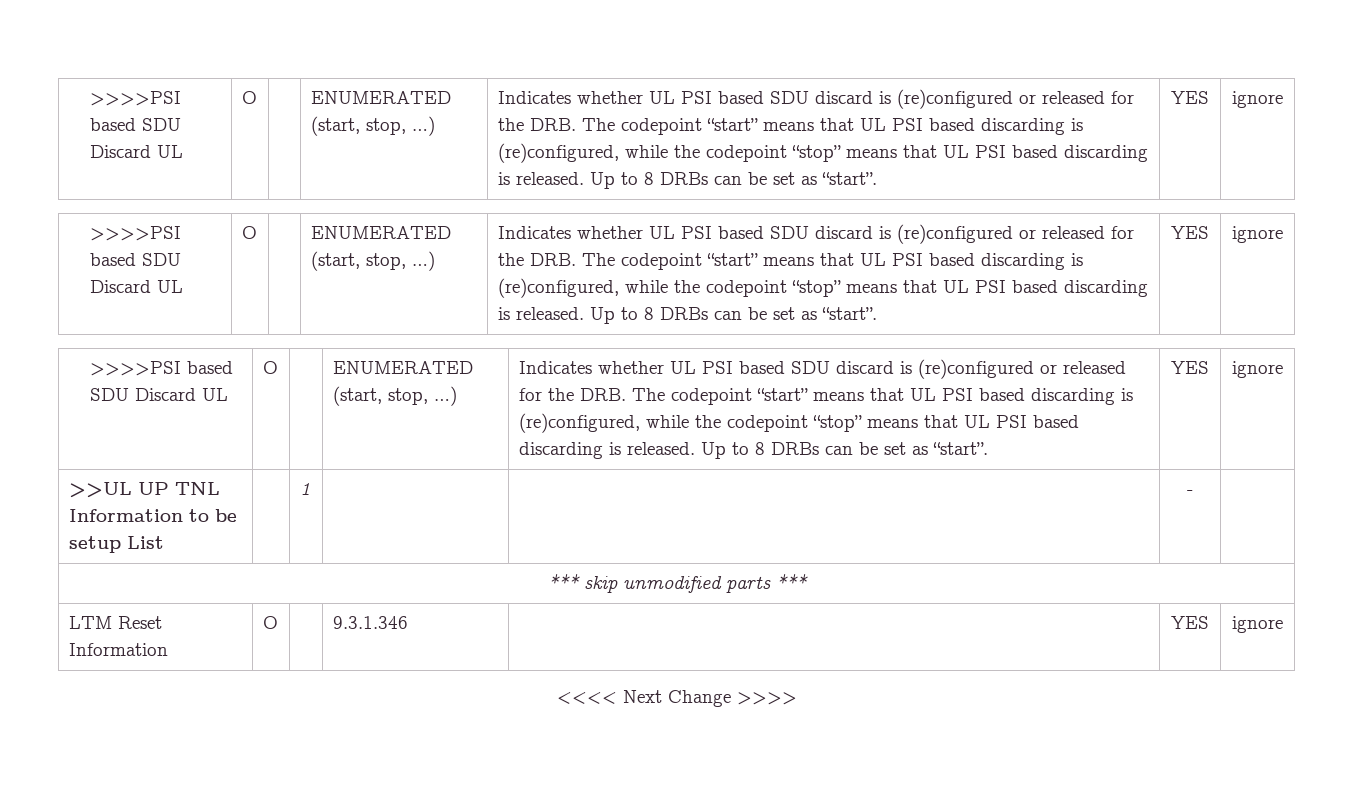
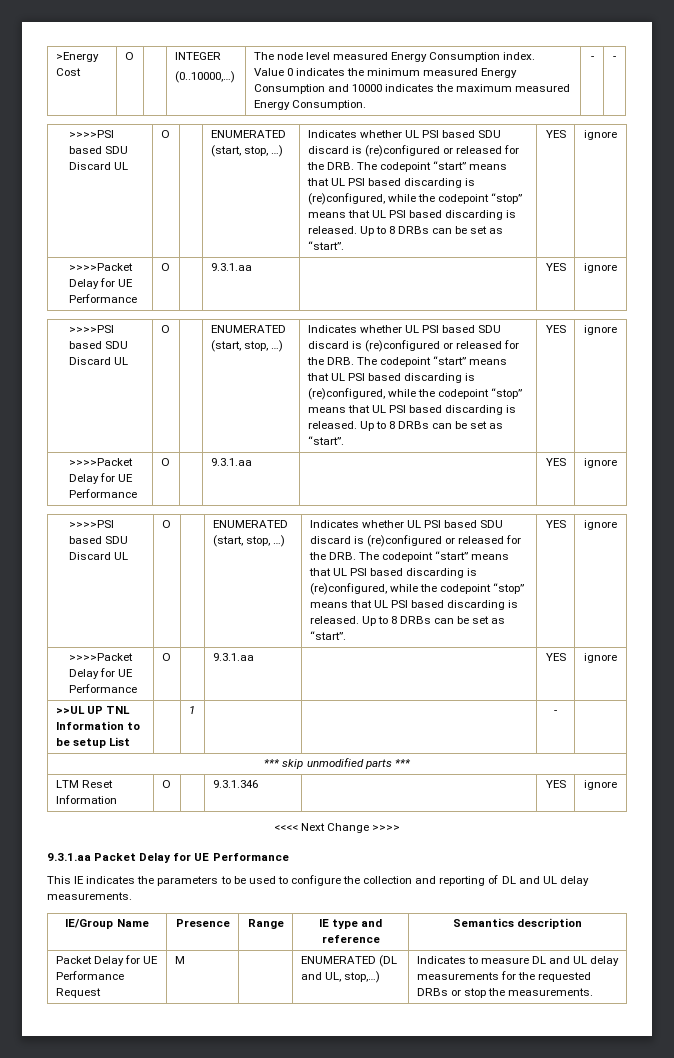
(90, 98) none -> [55,52,99,62] [55,68,81,76] [124,52,134,60] [174,52,221,60] [174,71,235,83] [253,52,536,62] [253,68,518,78] [253,84,571,94] [253,100,366,110] [590,56,594,60] [613,56,616,60] >Energy Cost | O | | INTEGER // (0..10000,…) | The node level measured Energy Consumption index. // Value 0 indicates the minimum measured Energy Consumption and 10000 indicates the maximum measured Energy Consumption. | - | - //
(1283, 99) none -> [68,263,133,271] [68,278,133,289] [68,294,137,303] [160,263,170,271] [210,263,252,271] [545,263,566,271] [584,263,617,273] // >>>>Packet Delay for UE Performance | O | | 9.3.1.aa | | YES | ignore
(1283, 234) none -> [68,458,133,466] [68,473,133,484] [68,489,137,498] [160,458,170,466] [210,458,252,466] [545,458,566,466] [584,458,617,468] // >>>>Packet Delay for UE Performance | O | | 9.3.1.aa | | YES | ignore
(1283, 369) none -> [68,653,133,661] [68,668,133,679] [68,684,137,693] [161,653,171,661] [212,653,254,661] [545,653,566,661] [584,653,617,663] // >>>>Packet Delay for UE Performance | O | | 9.3.1.aa | | YES | ignore
(797, 698) none -> [47,853,289,863] [47,875,589,886] [47,892,132,900] [65,919,149,929] [175,919,230,927] [247,919,284,929] [318,919,383,929] [321,935,380,943] [452,918,583,929] [55,955,158,966] [55,971,124,980] [55,988,101,998] [174,956,185,964] [300,955,397,967] [300,971,380,983] [416,956,620,966] [416,971,591,982] [416,988,594,998] // 9.3.1.aa Packet Delay for UE Performance // This IE indicates the parameters to be used to configure the collection and reporting of DL and UL delay measurements. // IE/Group Name | Presence | Range | IE type and reference | Semantics description // Packet Delay for UE Performance Request | M | | ENUMERATED (DL and UL, stop,…) | Indicates to measure DL and UL delay measurements for the requested DRBs or stop the measurements.

